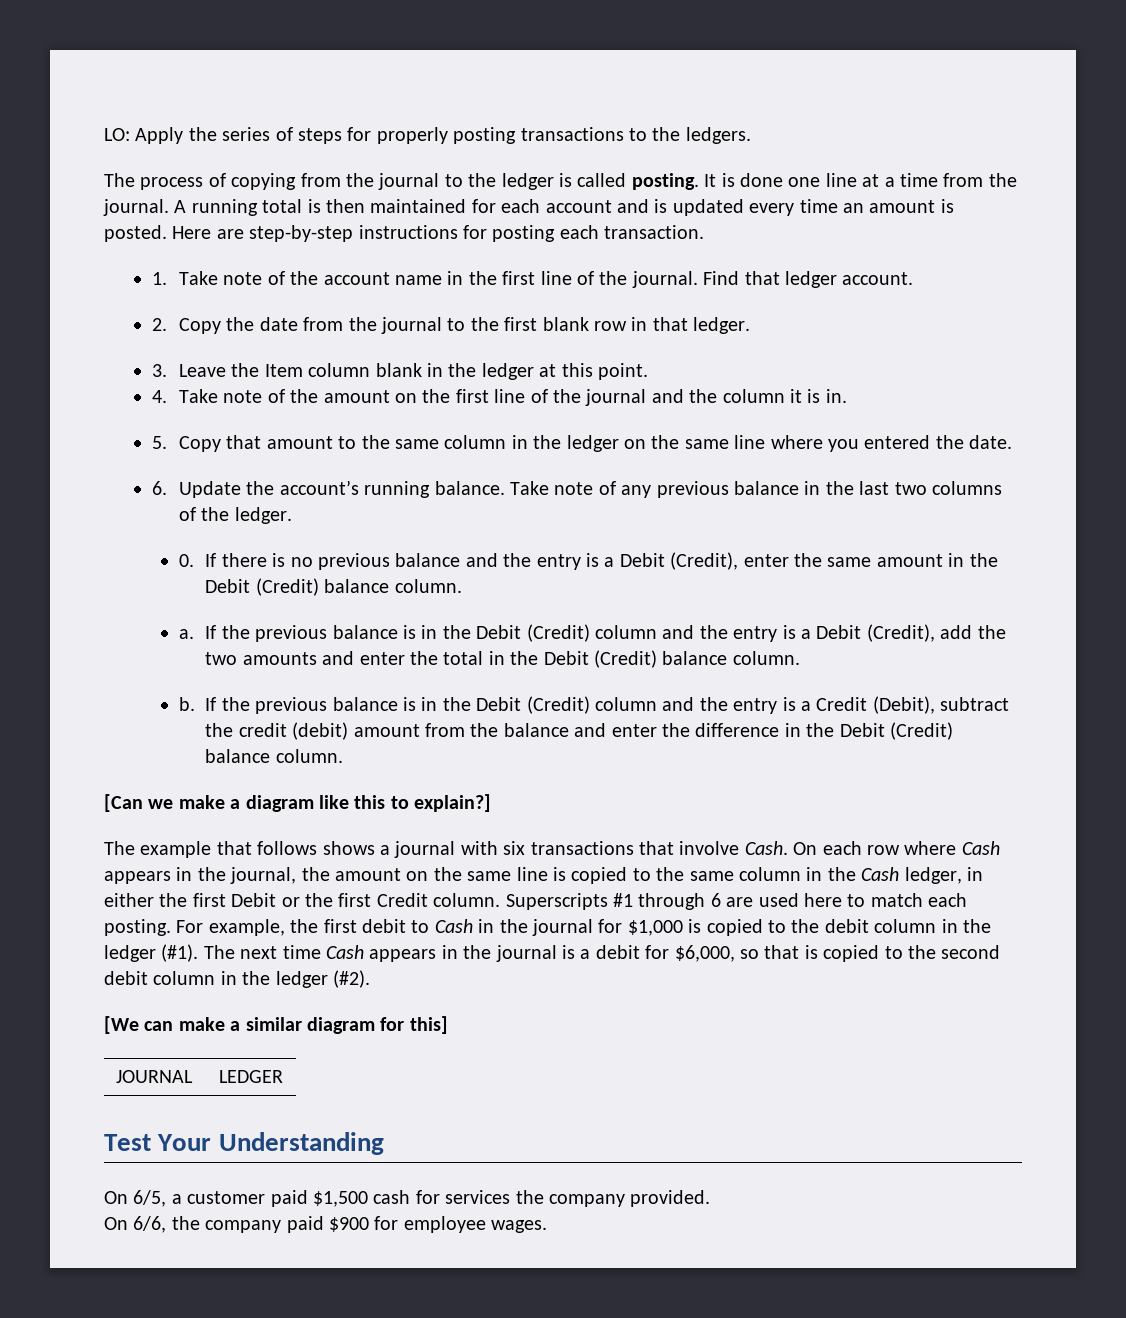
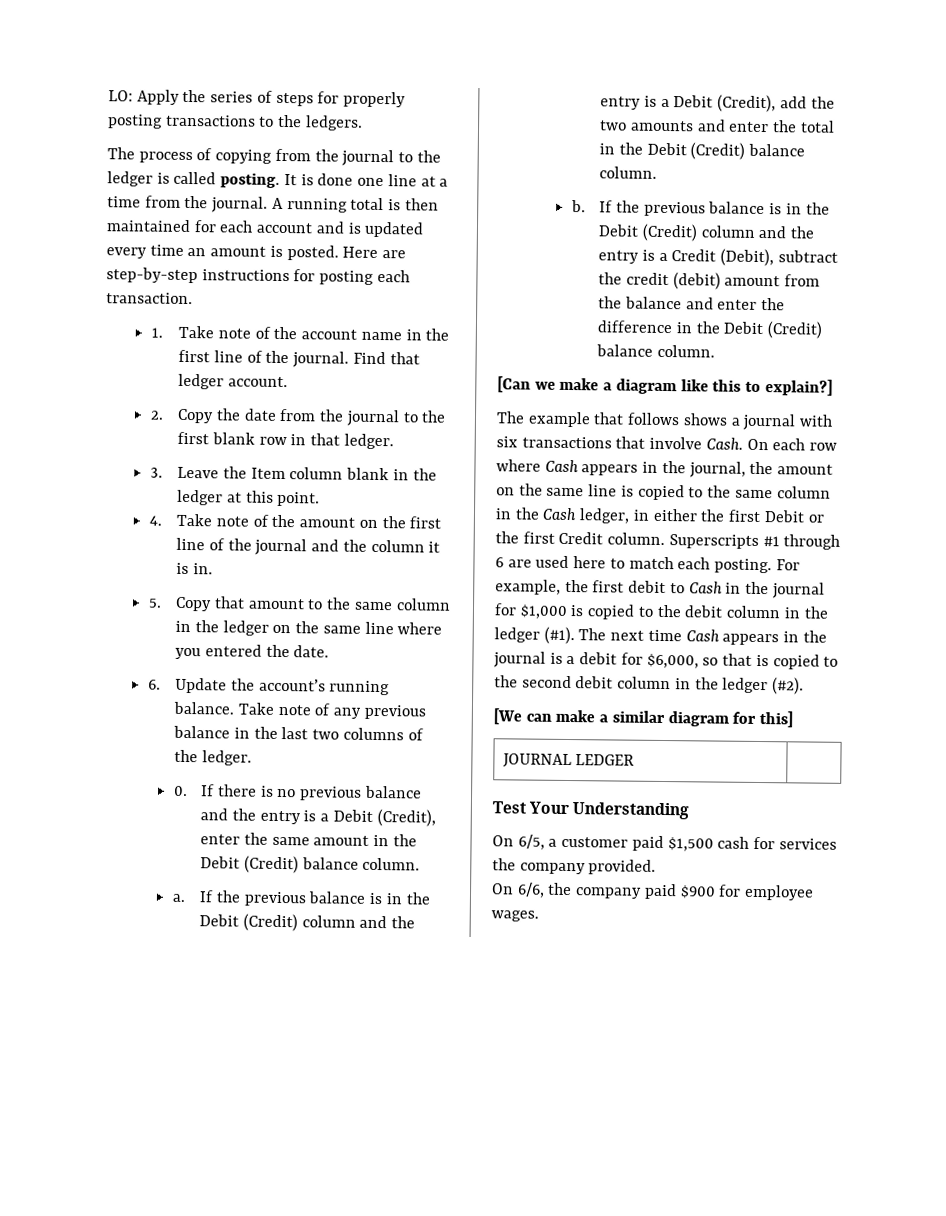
[218,1070,283,1083] | LEDGER -> [575,754,635,766] LEDGER |

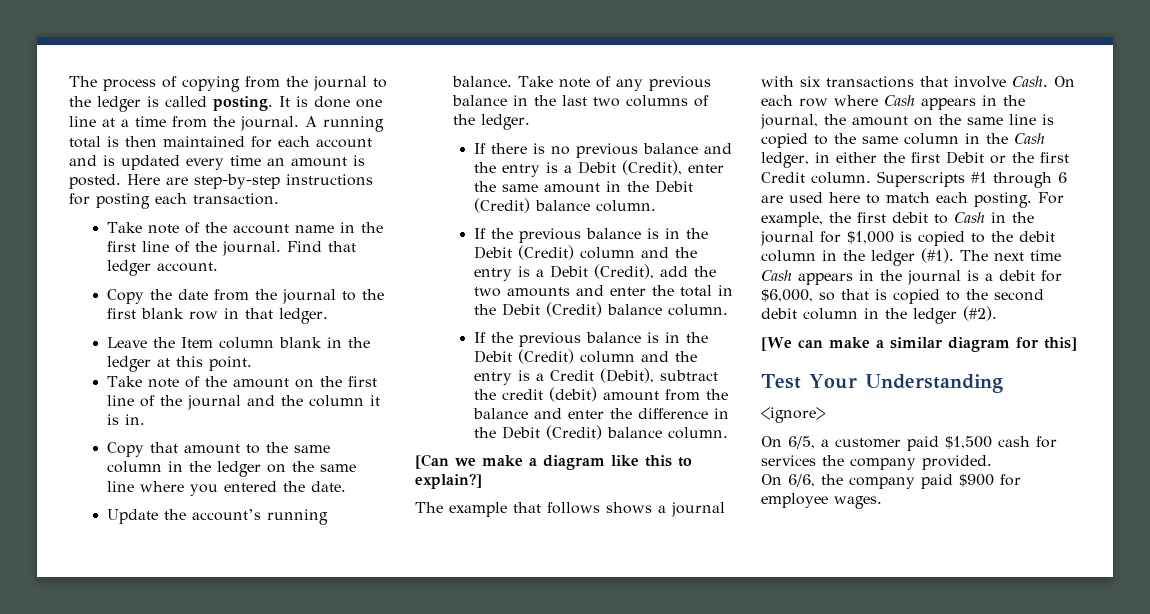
[108,89,407,108] [108,114,363,131] LO: Apply the series of steps for properly posting transactions to the ledgers. // -> (69, 81) none
[151,327,164,338] 1. -> (279, 199) none
[150,410,165,420] 2. -> (219, 267) none
[150,467,164,478] 3. -> (329, 316) none
[149,515,163,526] 4. -> (253, 363) none
[148,598,163,608] 5. -> (146, 419) none
[148,679,162,690] 6. -> (347, 486) none
[174,785,189,797] 0. -> (531, 122) none
[172,893,186,903] a. -> (656, 206) none
[571,200,587,213] b. -> (728, 310) none
[502,753,635,769] // JOURNAL LEDGER | -> (1077, 344) none
(690, 811) none -> [761,407,825,423] // <ignore>

